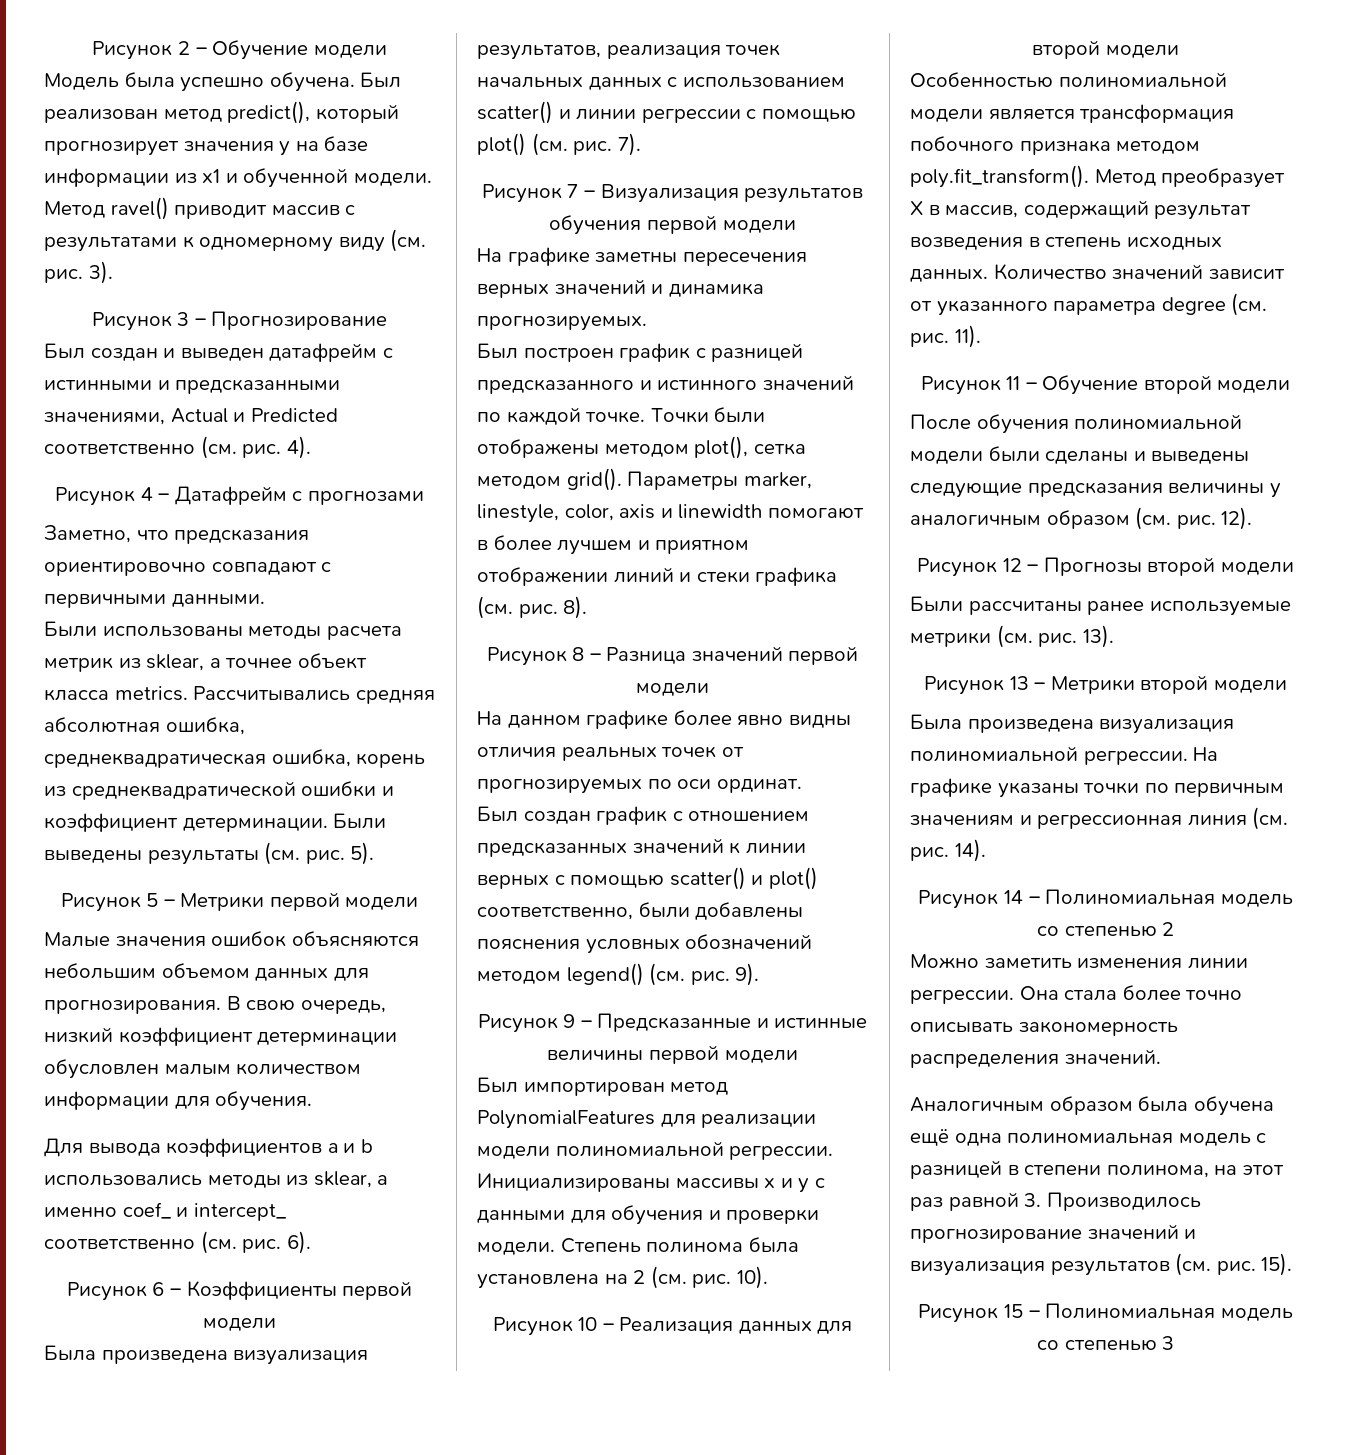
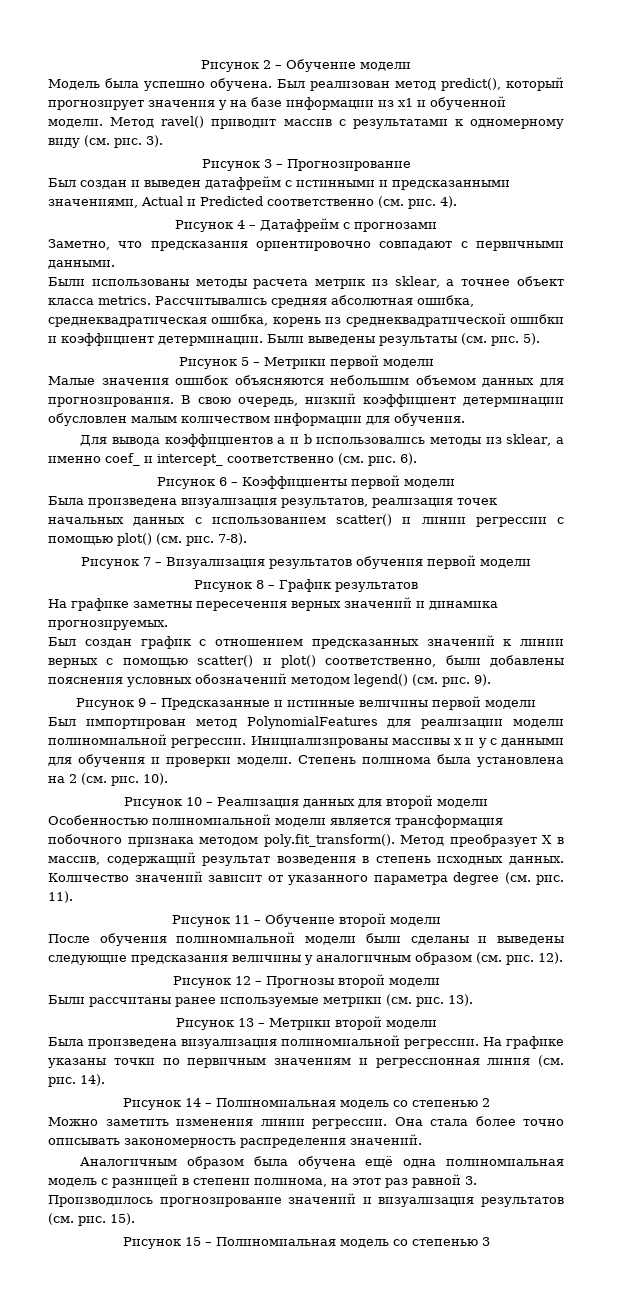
[617,133,641,156] 7). -> [218,533,247,545] 7-8).
(796, 226) none -> [194,579,418,592] // Рисунок 8 – График результатов
[477,343,804,362] [477,375,854,394] [477,407,766,425] [477,436,806,459] [477,468,812,491] [477,504,864,523] [477,535,750,555] [477,567,838,586] [477,596,588,619] [486,646,859,666] [636,683,709,696] [477,710,851,729] [477,746,744,761] [477,779,802,794] // Был построен график с разницей предсказанного и истинного значений по каждой точке. Точки были отображены методом plot(), сетка методом grid(). Параметры marker, linestyle, color, axis и linewidth помогают в более лучшем и приятном отображении линий и стеки графика (см. рис. 8). // Рисунок 8 – Разница значений первой модели // На данном графике более явно видны отличия реальных точек от прогнозируемых по оси ординат. -> (168, 625) none

